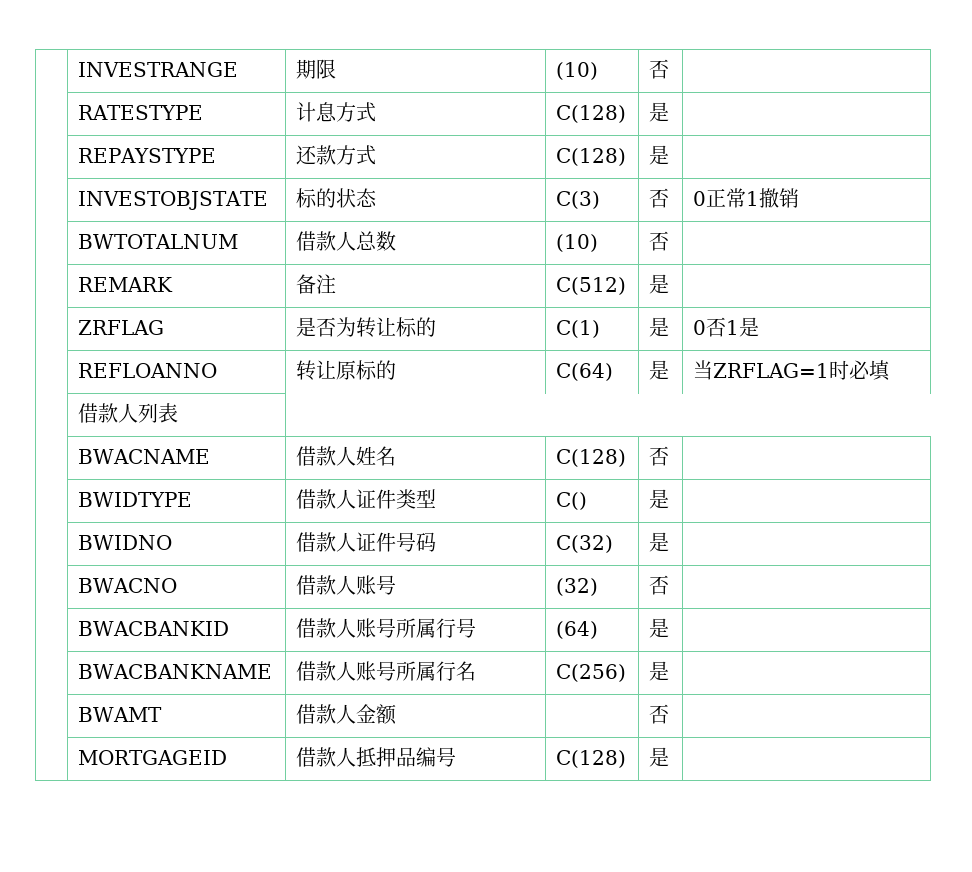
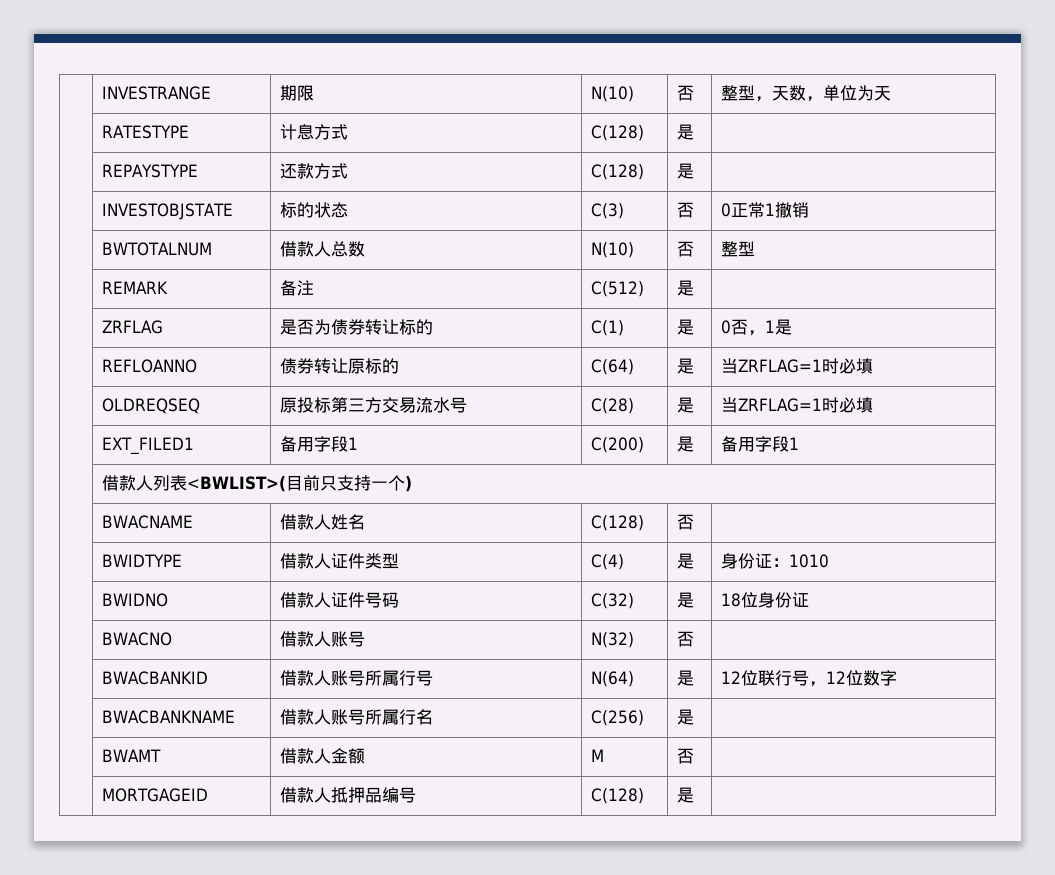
[556,62,599,80] [649,59,670,79] (10) | 否 | -> [591,86,635,102] [677,85,695,101] [721,85,892,102] N(10) | 否 | 整型，天数，单位为天
[556,234,599,252] [649,231,670,251] (10) | 否 | -> [591,242,635,258] [677,241,695,257] [721,241,756,257] N(10) | 否 | 整型
(357, 327) none -> [331,319,366,335] 债券
(727, 327) none -> [748,330,766,336] ，
(218, 370) none -> [280,358,315,374] 债券
[78,403,179,423] 借款人列表 -> [102,398,201,414] [280,397,468,413] [591,398,635,414] [677,397,695,413] [721,397,874,413] [102,437,195,455] [280,436,359,452] [591,437,645,453] [677,436,695,452] [721,436,800,452] [102,475,413,492] OLDREQSEQ | 原投标第三方交易流水号 | C(28) | 是 | 当ZRFLAG=1时必填 // | EXT_FILED1 | 备用字段1 | C(200) | 是 | 备用字段1 // | 借款人列表<BWLIST>(目前只支持一个)
[556,492,588,510] [649,489,670,509] C() | 是 | -> [591,554,625,570] [677,553,695,569] [721,553,830,569] C(4) | 是 | 身份证：1010
(670, 542) none -> [721,592,810,608] 18位身份证
[556,578,599,596] (32) -> [591,632,635,648] N(32)
[556,621,599,639] [649,618,670,638] (64) | 是 | -> [591,671,635,687] [677,670,695,686] [721,670,898,687] N(64) | 是 | 12位联行号，12位数字
(398, 714) none -> [591,749,605,762] M

